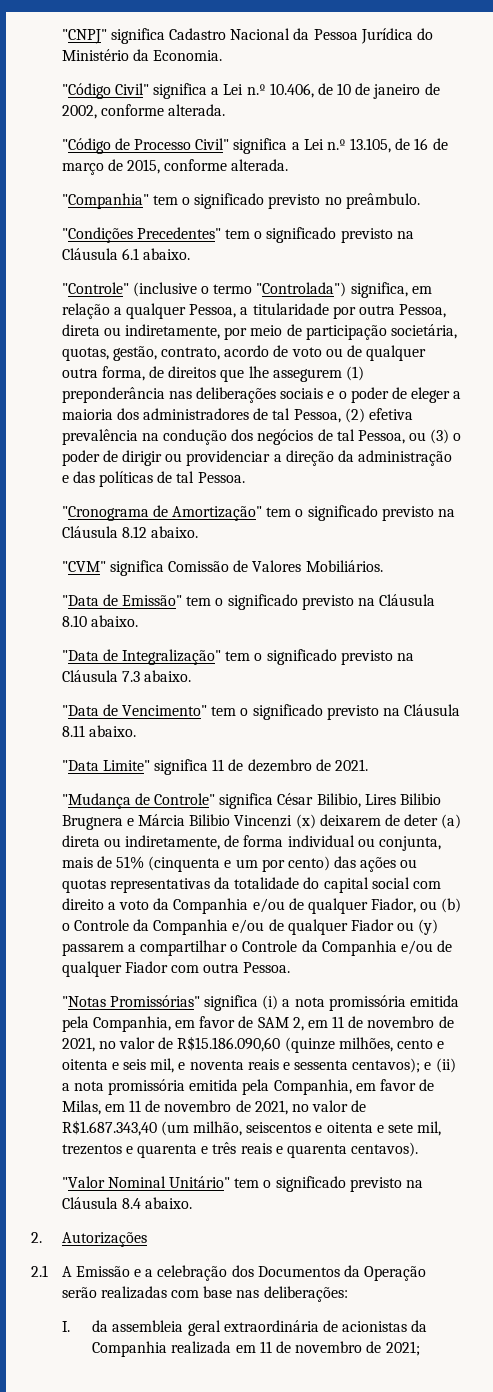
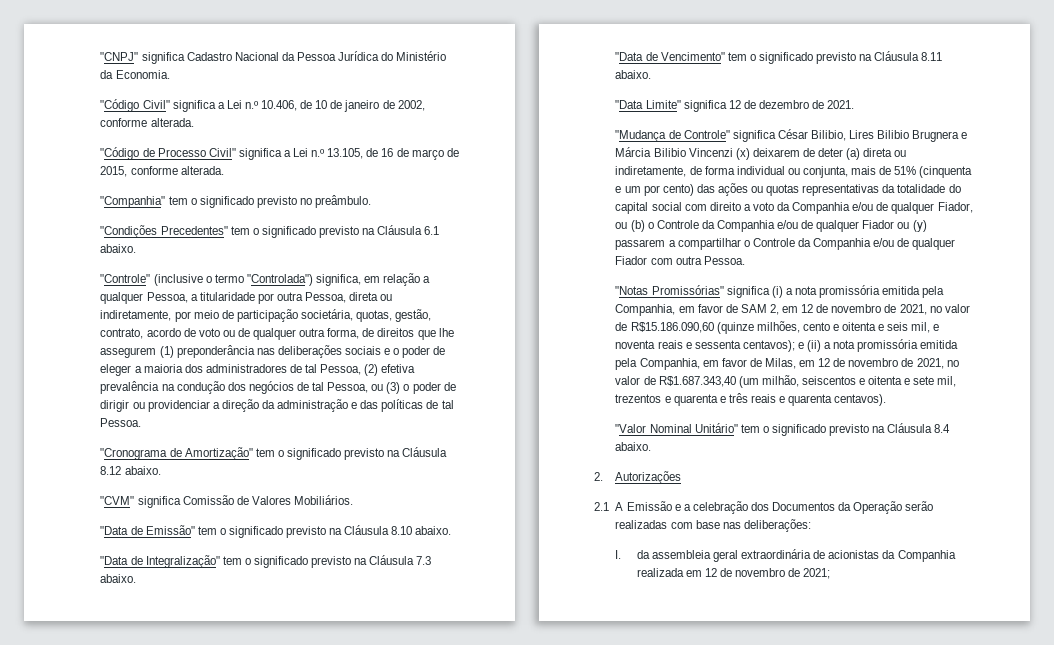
[212,759,225,771] 11 -> [728,100,741,109] 12
[332,1016,345,1028] 11 -> [801,304,814,313] 12
[129,1100,142,1112] 11 -> [818,358,831,367] 12
[259,1341,272,1353] 11 -> [705,568,718,577] 12

